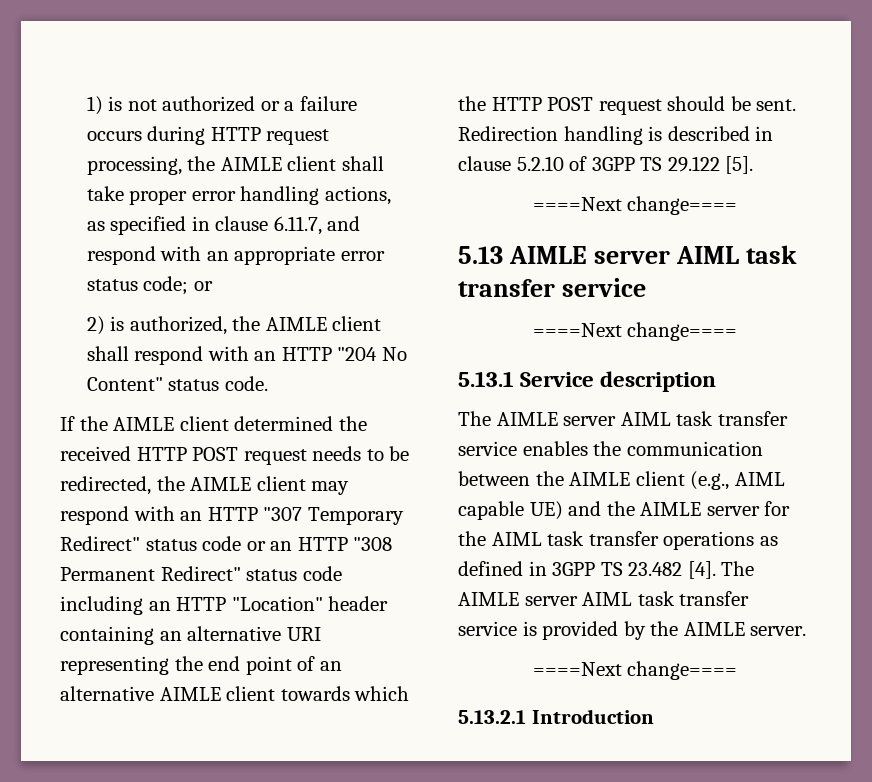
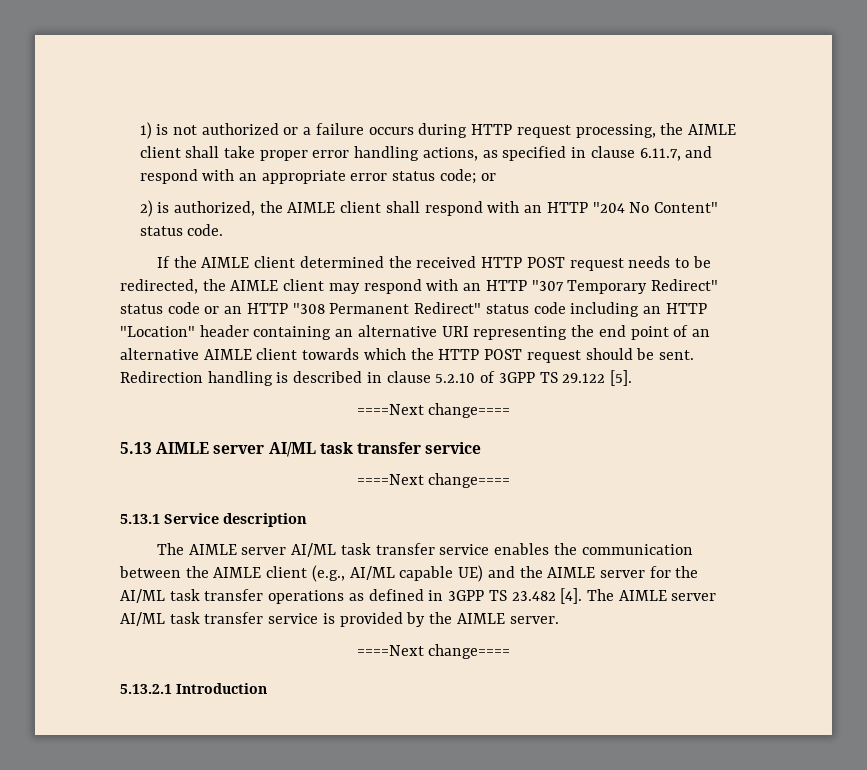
[675,246,739,264] AIML -> [268,442,316,457] AI/ML
[620,412,671,426] AIML -> [291,543,337,557] AI/ML
[734,472,785,486] AIML -> [349,566,395,580] AI/ML
[491,532,542,546] AIML -> [120,589,165,603] AI/ML
[582,592,633,606] AIML -> [120,612,165,626] AI/ML

